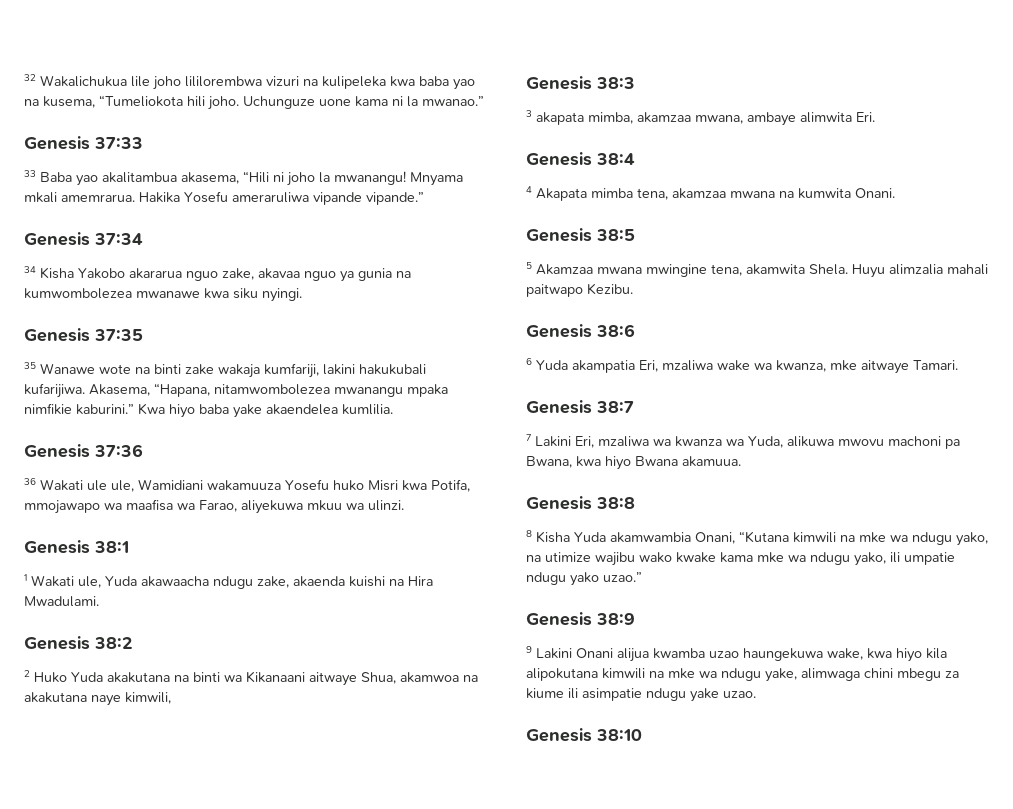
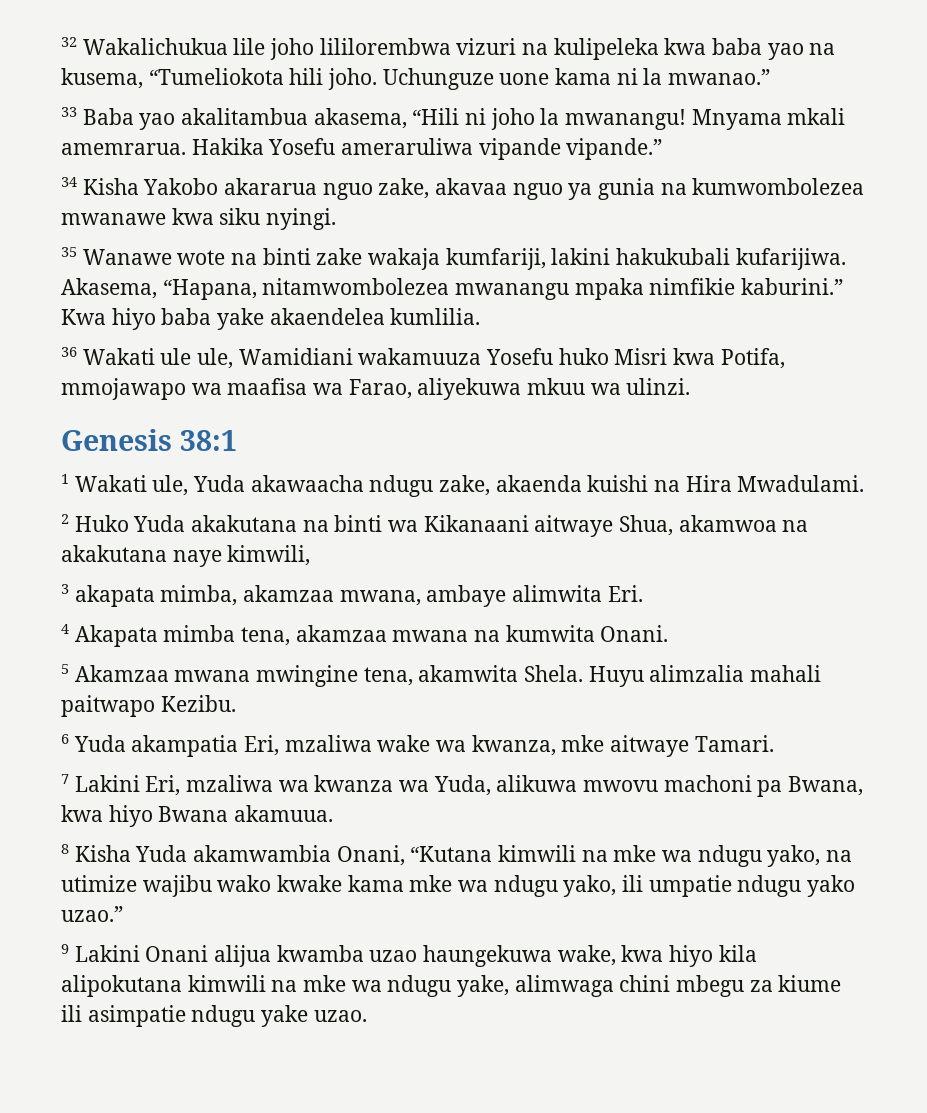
[24,136,143,150] // Genesis 37:33 -> (771, 77) none
[24,232,143,246] // Genesis 37:34 -> (663, 149) none
[24,328,143,342] // Genesis 37:35 -> (337, 219) none
[24,444,143,458] // Genesis 37:36 -> (481, 316) none
[24,636,132,650] // Genesis 38:2 -> (865, 483) none
[526,76,635,90] // Genesis 38:3 -> (311, 555) none
[526,152,635,166] // Genesis 38:4 -> (643, 593) none
[526,228,635,242] // Genesis 38:5 -> (669, 633) none
[526,324,635,338] // Genesis 38:6 -> (236, 703) none
[526,400,634,414] // Genesis 38:7 -> (774, 743) none
[526,496,635,510] // Genesis 38:8 -> (334, 813) none
[526,612,635,626] // Genesis 38:9 -> (123, 914) none
[526,728,642,742] // Genesis 38:10 -> (367, 1016) none

